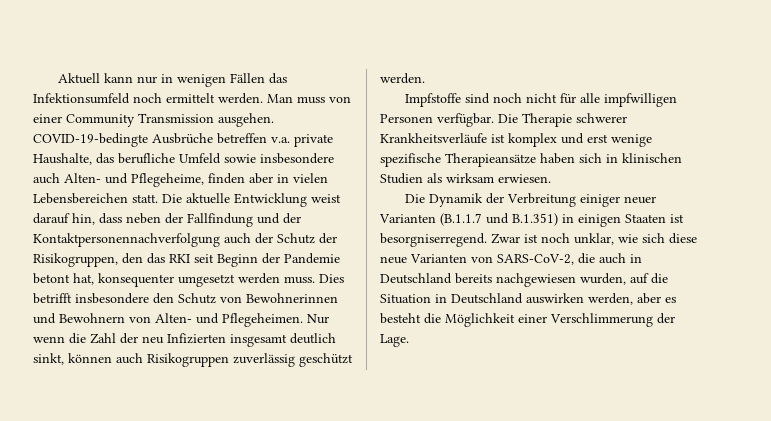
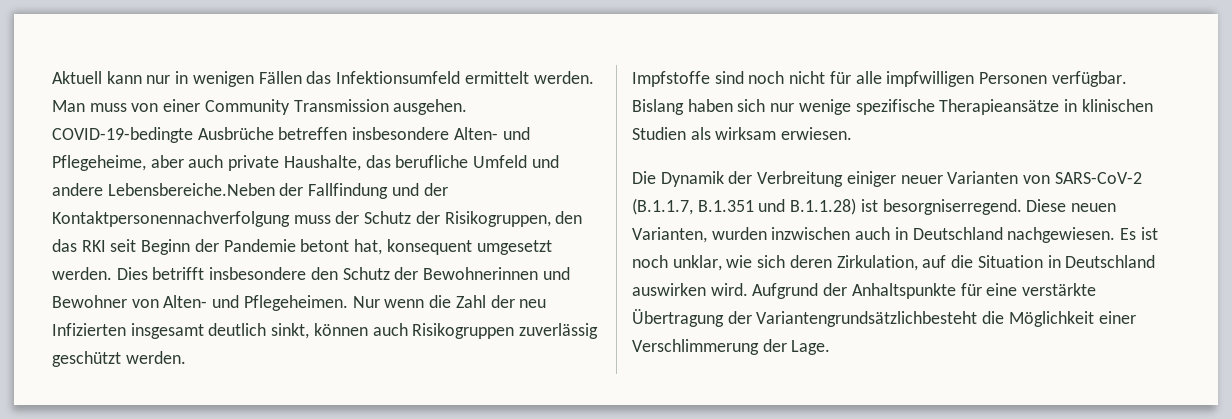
[133,93,162,103] noch -> (461, 77) none
[271,137,290,143] v.a. -> [352,127,530,140] [52,155,224,171] insbesondere Alten- und Pflegeheime, aber auch
[224,153,334,164] [33,173,328,187] [33,193,341,207] [33,213,161,225] sowie insbesondere auch Alten- und Pflegeheime, finden aber in vielen Lebensbereichen statt. Die aktuelle Entwicklung weist darauf hin, dass neben -> [531,155,559,168] [52,183,275,196] und andere Lebensbereiche.Neben
[224,233,251,244] auch -> [293,215,331,224] muss
[98,273,315,287] konsequenter umgesetzt werden muss. -> [386,239,552,255] [52,267,112,280] konsequent umgesetzt werden.
[220,296,242,303] von -> [394,267,419,280] der
[59,313,125,323] Bewohnern -> [52,295,127,308] Bewohner
[498,113,627,127] [380,133,608,147] Die Therapie schwerer Krankheitsverläufe ist komplex und erst -> [632,99,795,115] Bislang haben sich nur
[540,153,602,164] haben sich -> (1060, 107) none
[440,213,684,227] [380,233,520,247] (B.1.1.7 und B.1.351) in einigen Staaten ist besorgniserregend. Zwar -> [1023,172,1142,184] [632,198,1117,215] [632,227,1137,243] von SARS-CoV-2 (B.1.1.7, B.1.351 und B.1.1.28) ist besorgniserregend. Diese neuen Varianten, wurden inzwischen auch in Deutschland nachgewiesen. Es
[669,233,697,244] [380,253,642,265] [380,273,626,287] diese neue Varianten von SARS-CoV-2, die auch in Deutschland bereits nachgewiesen wurden, -> [789,255,918,271] deren Zirkulation,
[588,293,676,305] [380,313,421,324] werden, aber es besteht -> [710,283,1097,299] [632,309,978,327] wird. Aufgrund der Anhaltspunkte für eine verstärkte Übertragung der Variantengrundsätzlichbesteht

